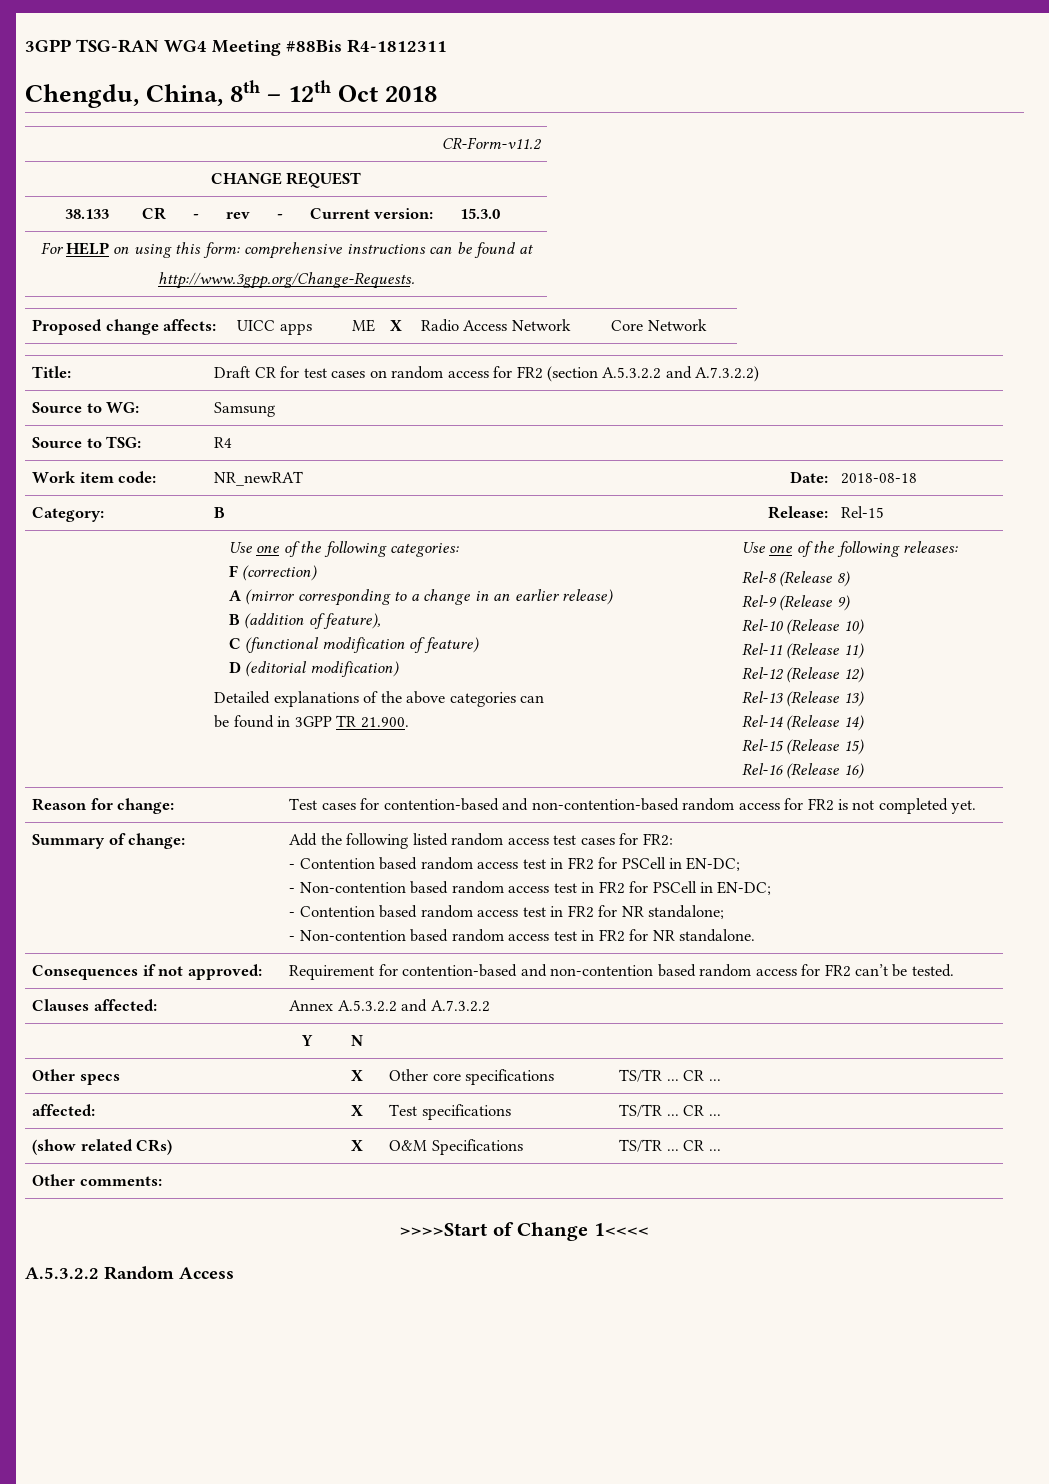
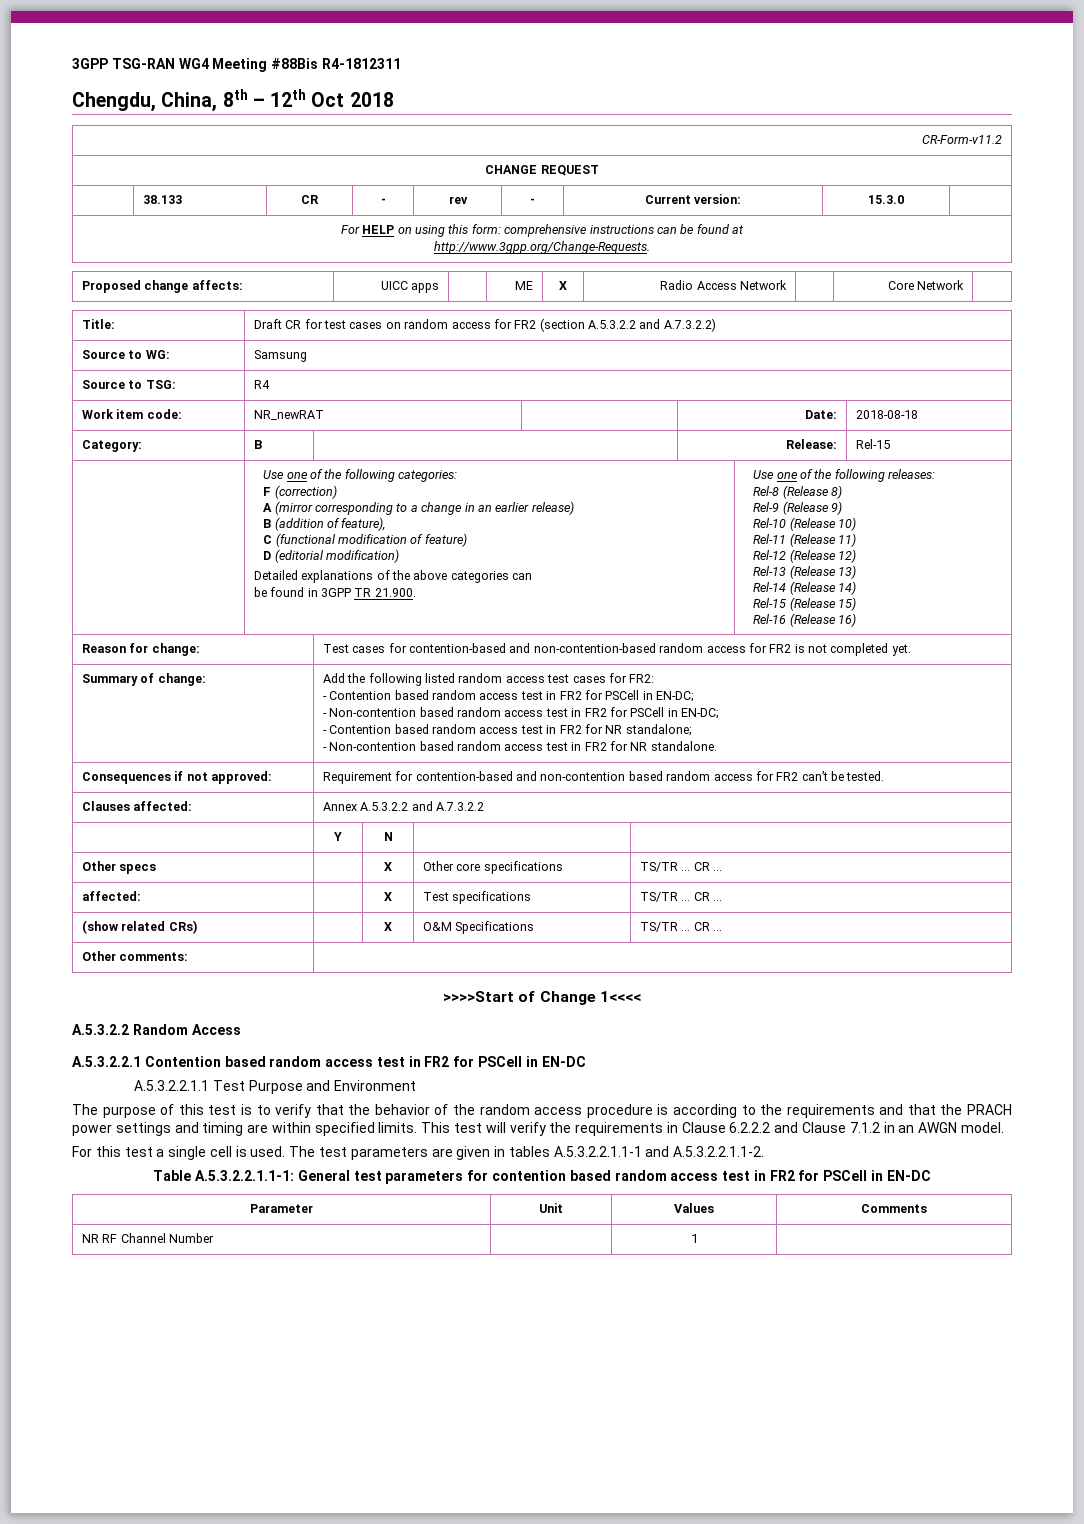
(234, 1273) none -> [72,1056,586,1067] [134,1080,417,1094] [72,1104,1013,1118] [72,1122,1004,1136] [72,1146,765,1160] [153,1170,931,1184] [250,1204,313,1213] [539,1203,563,1213] [674,1203,714,1213] [861,1204,927,1213] [81,1233,215,1243] [690,1234,698,1243] // A.5.3.2.2.1 Contention based random access test in FR2 for PSCell in EN-DC // A.5.3.2.2.1.1 Test Purpose and Environment // The purpose of this test is to verify that the behavior of the random access procedure is according to the requirements and that the PRACH power settings and timing are within specified limits. This test will verify the requirements in Clause 6.2.2.2 and Clause 7.1.2 in an AWGN model. // For this test a single cell is used. The test parameters are given in tables A.5.3.2.2.1.1-1 and A.5.3.2.2.1.1-2. // Table A.5.3.2.2.1.1-1: General test parameters for contention based random access test in FR2 for PSCell in EN-DC // Parameter | Unit | Values | Comments // NR RF Channel Number | | 1 |

